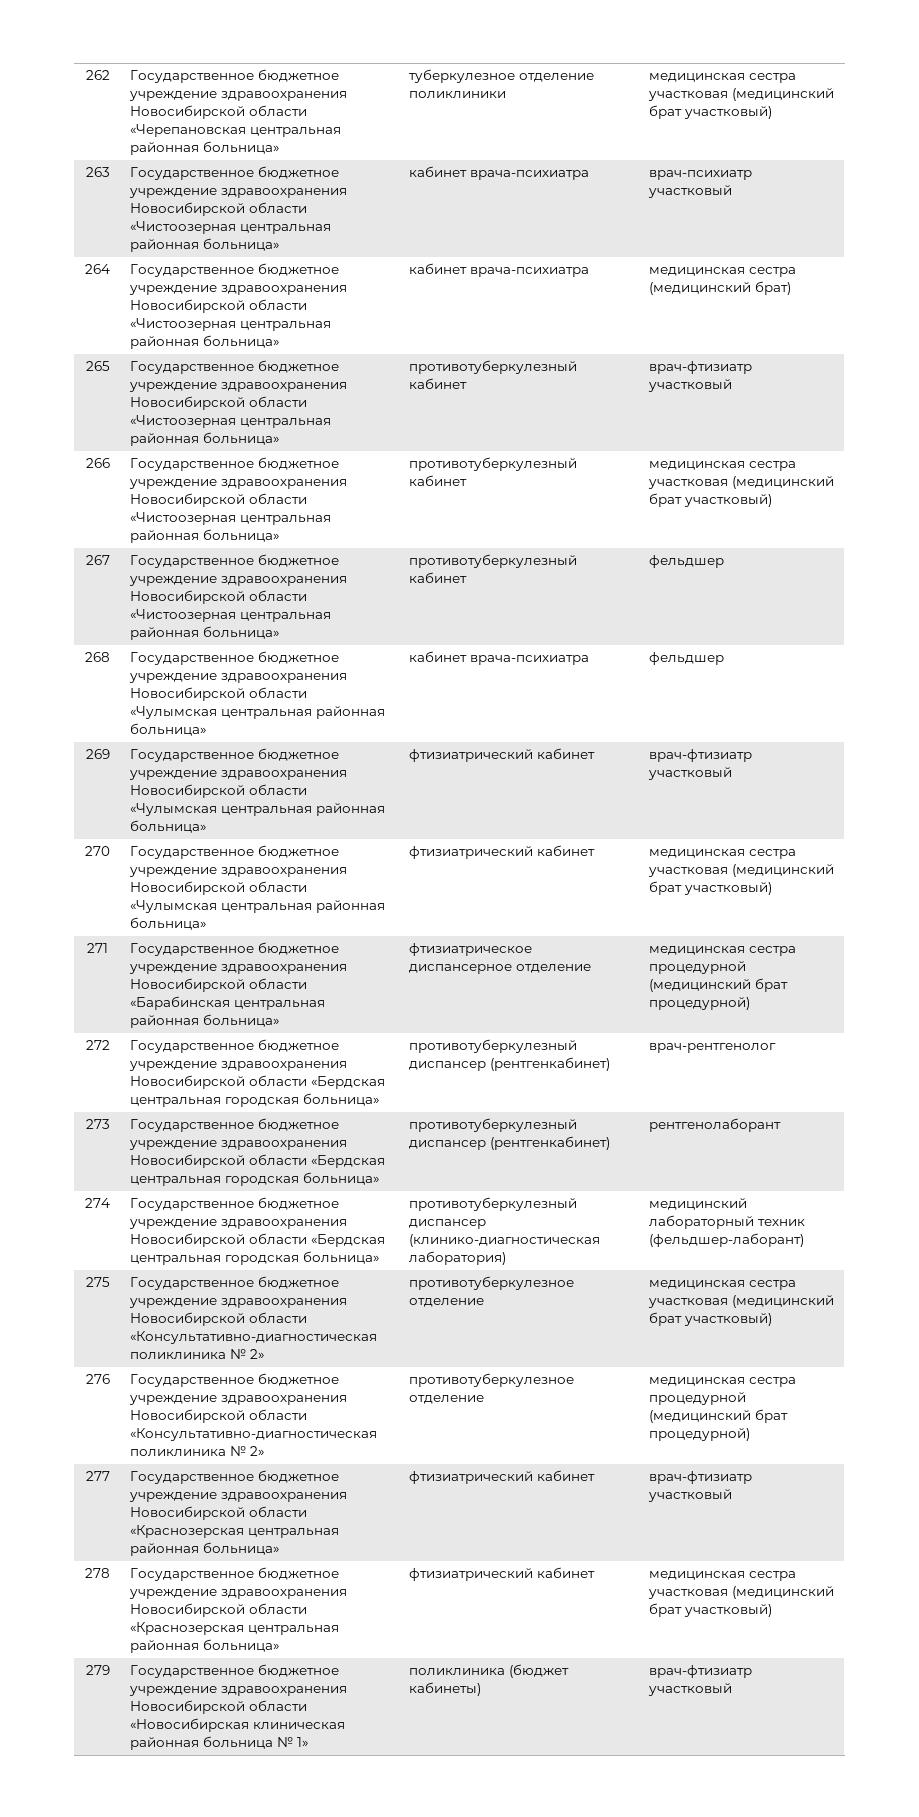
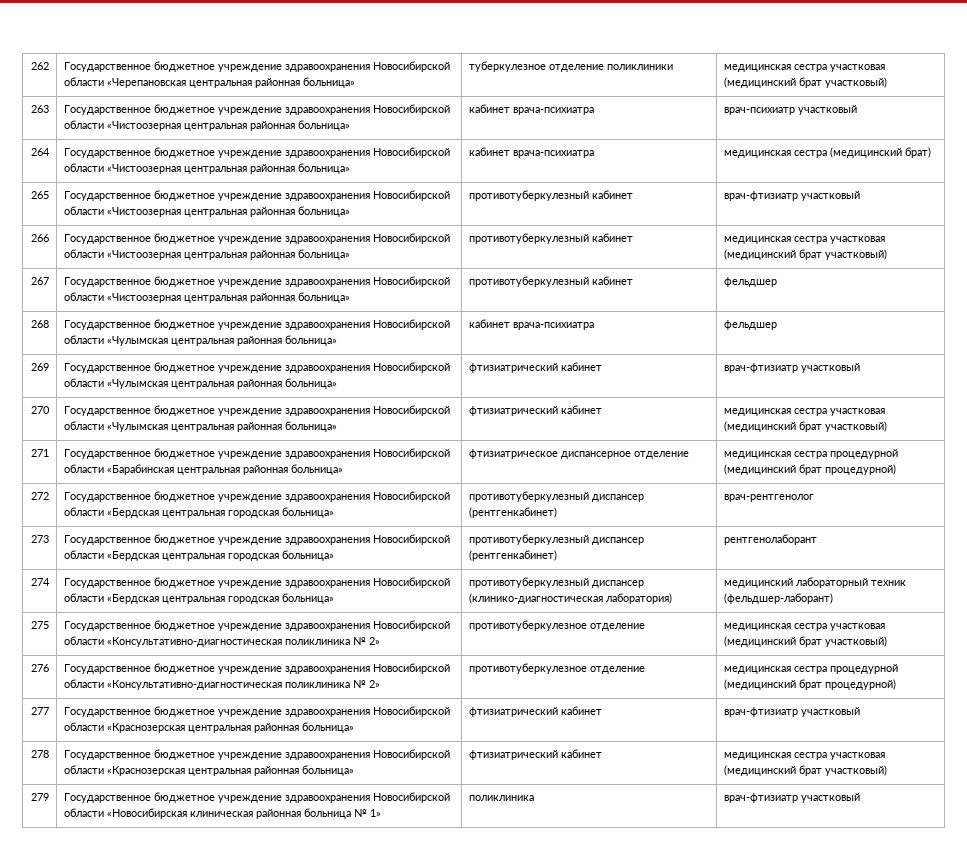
[509,1664,570,1678] [409,1682,482,1696] (бюджет кабинеты) -> (534, 798) none

